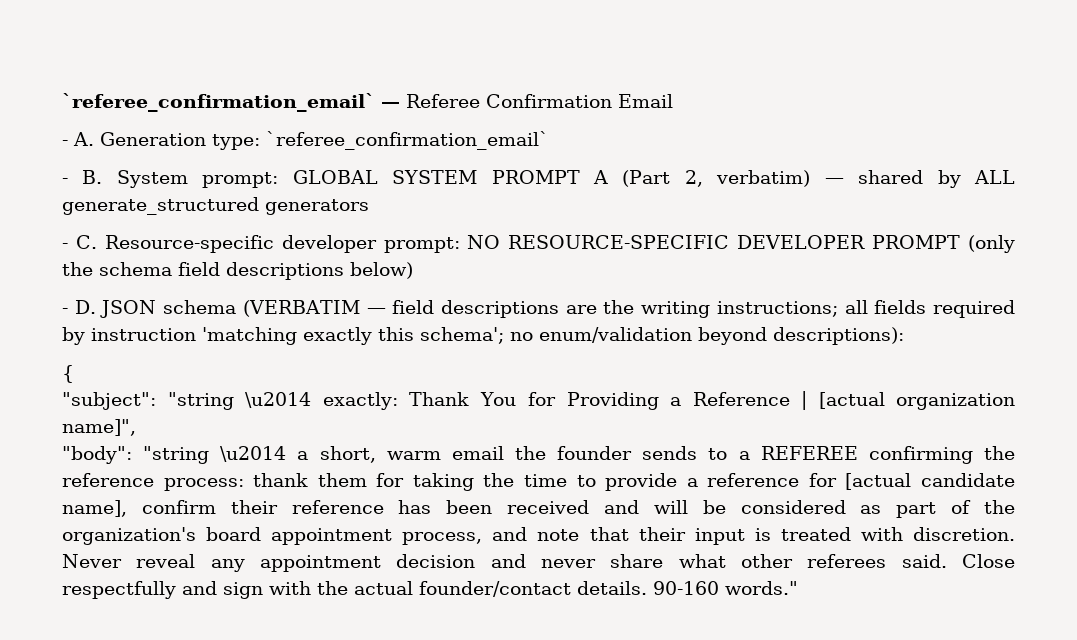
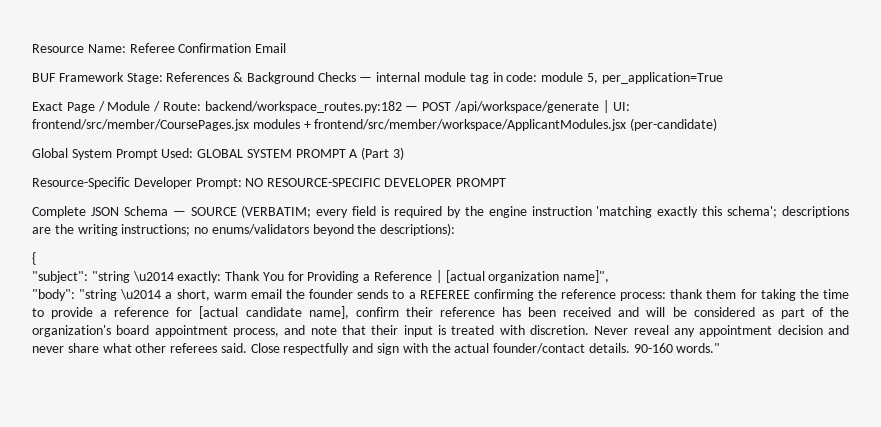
[62,93,400,112] `referee_confirmation_email` — -> [32,44,126,53] Resource Name:
[62,131,549,150] [62,170,279,188] - A. Generation type: `referee_confirmation_email` // - B. System prompt: -> [32,72,723,84] [32,100,630,113] [32,118,718,131] [32,148,194,160] BUF Framework Stage: References & Background Checks — internal module tag in code: module 5, per_application=True // Exact Page / Module / Route: backend/workspace_routes.py:182 — POST /api/workspace/generate | UI: frontend/src/member/CoursePages.jsx modules + frontend/src/member/workspace/ApplicantModules.jsx (per-candidate) // Global System Prompt Used:
[684,170,1015,188] [62,197,369,215] [62,235,1015,253] [62,262,413,280] [62,300,435,318] 2, verbatim) — shared by ALL generate_structured generators // - C. Resource-specific developer prompt: NO RESOURCE-SPECIFIC DEVELOPER PROMPT (only the schema field descriptions below) // - D. JSON schema (VERBATIM — field -> [393,147,405,160] [32,177,506,189] [32,205,778,218] 3) // Resource-Specific Developer Prompt: NO RESOURCE-SPECIFIC DEVELOPER PROMPT // Complete JSON Schema — SOURCE (VERBATIM; every field is required by the engine instruction 'matching exactly this schema';
[844,300,1016,318] [62,327,767,345] all fields required by instruction 'matching exactly this schema'; no enum/validation beyond -> [194,224,377,236] no enums/validators beyond the

